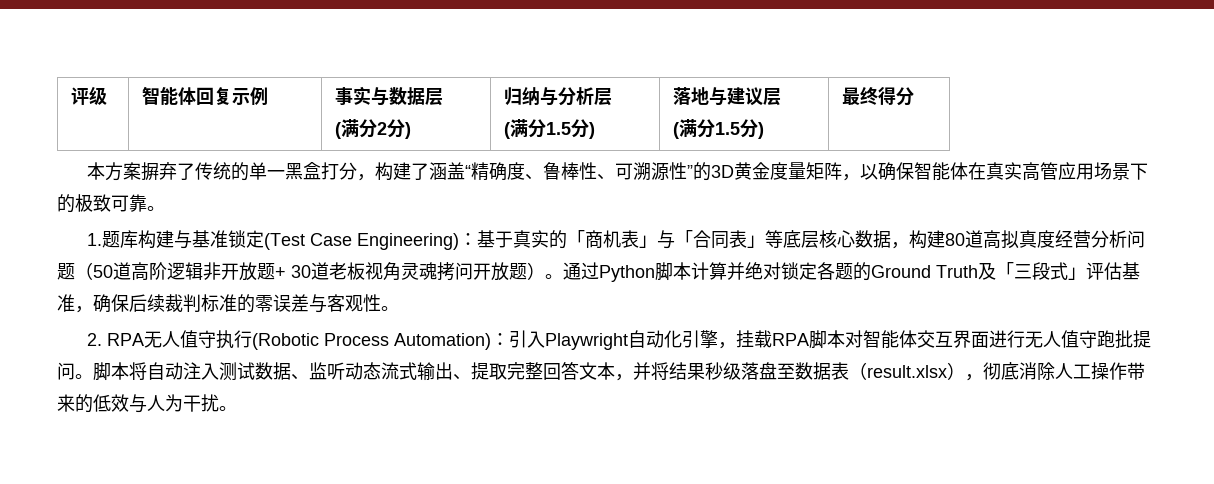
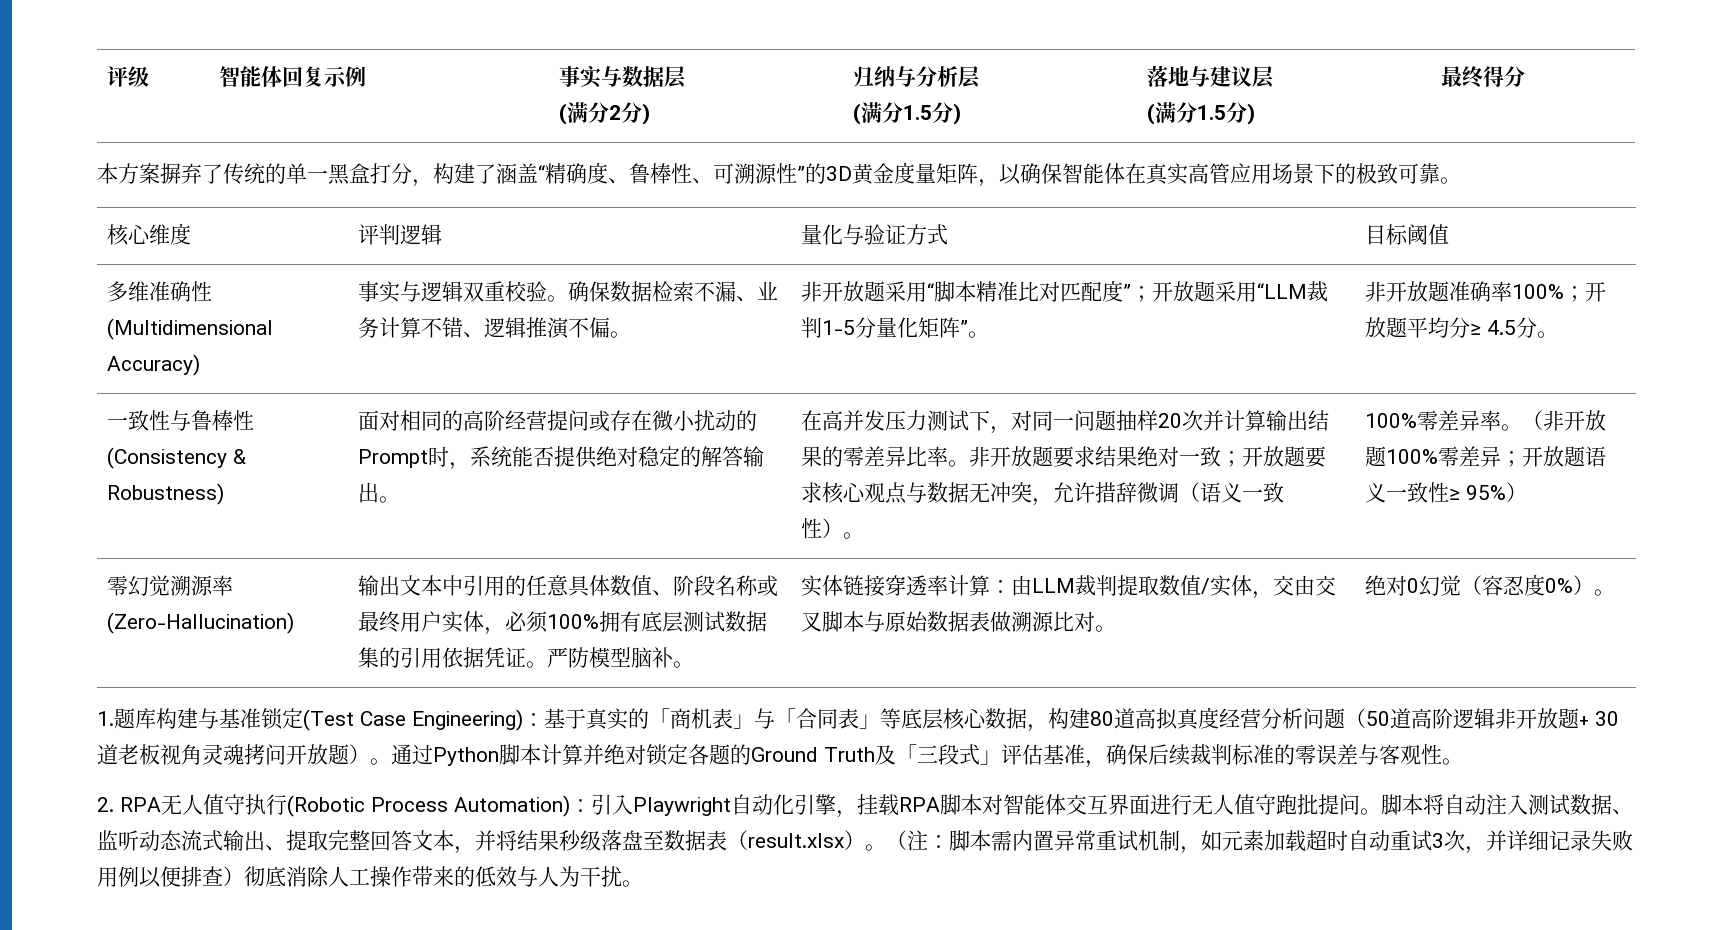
(165, 208) none -> [107,223,192,246] [358,224,443,245] [801,224,949,245] [1365,224,1450,245] [107,281,213,302] [107,318,274,340] [107,354,201,376] [358,281,779,303] [358,317,632,339] [801,280,1329,302] [801,317,990,338] [1365,281,1607,302] [1365,317,1559,338] [107,410,255,431] [107,447,247,469] [107,483,225,505] [358,410,758,432] [358,446,765,470] [358,482,401,503] [801,410,1330,434] [801,446,1327,468] [801,482,1285,506] [801,518,865,539] [1365,410,1607,431] [1365,446,1607,467] [1365,482,1528,503] [107,575,234,596] [107,612,295,634] [358,575,779,597] [358,611,768,635] [358,647,695,668] [801,575,1337,599] [801,611,1117,632] [1365,574,1616,596] // 核心维度 | 评判逻辑 | 量化与验证方式 | 目标阈值 // 多维准确性(Multidimensional Accuracy) | 事实与逻辑双重校验。确保数据检索不漏、业务计算不错、逻辑推演不偏。 | 非开放题采用“脚本精准比对匹配度”；开放题采用“LLM裁判1-5分量化矩阵”。 | 非开放题准确率100%；开放题平均分≥ 4.5分。 // 一致性与鲁棒性(Consistency & Robustness) | 面对相同的高阶经营提问或存在微小扰动的Prompt时，系统能否提供绝对稳定的解答输出。 | 在高并发压力测试下，对同一问题抽样20次并计算输出结果的零差异比率。非开放题要求结果绝对一致；开放题要求核心观点与数据无冲突，允许措辞微调（语义一致性）。 | 100%零差异率。（非开放题100%零差异；开放题语义一致性≥ 95%） // 零幻觉溯源率(Zero-Hallucination) | 输出文本中引用的任意具体数值、阶段名称或最终用户实体，必须100%拥有底层测试数据集的引用依据凭证。严防模型脑补。 | 实体链接穿透率计算：由LLM裁判提取数值/实体，交由交叉脚本与原始数据表做溯源比对。 | 绝对0幻觉（容忍度0%）。
[965,374,983,381] ， -> [865,830,1633,854] [97,866,244,888] 。（注：脚本需内置异常重试机制，如元素加载超时自动重试3次，并详细记录失败用例以便排查）

